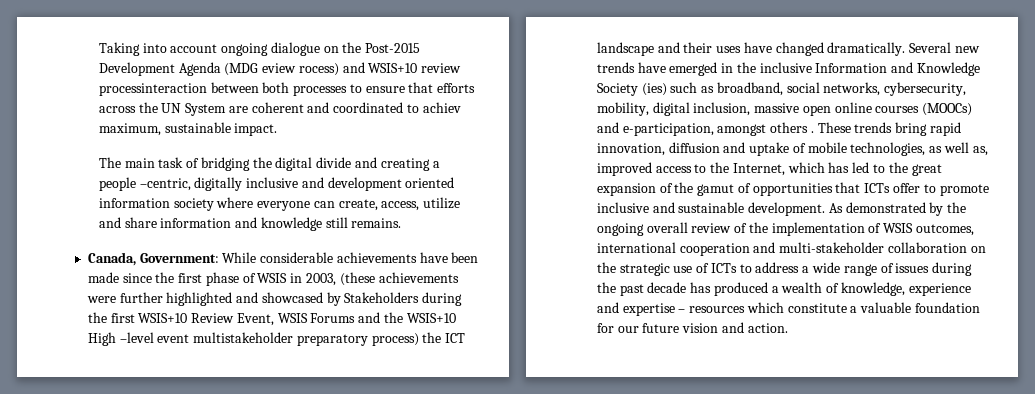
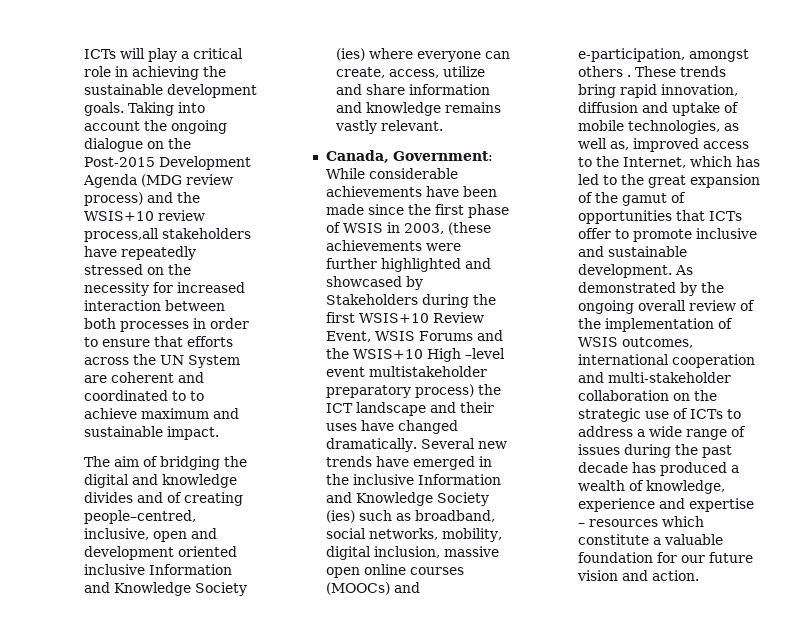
(98, 49) none -> [83,48,244,62] [83,66,226,80] [83,84,257,98] [83,102,124,116] ICTs will play a critical role in achieving the sustainable development goals.
(218, 48) none -> [143,120,167,131] the
[262,62,462,76] [98,83,207,96] eview rocess) and WSIS+10 review processinteraction -> [185,174,233,185] [83,192,200,206] [83,210,205,221] [83,228,251,242] [83,246,196,260] [83,264,191,275] [83,282,245,296] [83,300,161,311] review process) and the WSIS+10 review process,all stakeholders have repeatedly stressed on the necessity for increased interaction
(348, 90) none -> [192,318,249,329] in order
[422,102,461,113] [98,123,161,136] achiev maximum, -> [189,391,204,401] [83,408,239,419] to achieve maximum and
[124,157,184,168] main task -> [113,456,139,467] aim
[316,157,440,171] [98,177,455,191] [98,198,214,211] divide and creating a people –centric, digitally inclusive and development oriented information society -> [131,474,237,488] [83,492,243,506] [83,510,196,524] [83,528,217,542] [83,546,237,560] [83,564,232,575] [83,582,247,596] [335,48,365,61] and knowledge divides and of creating people–centred, inclusive, open and development oriented inclusive Information and Knowledge Society (ies)
[325,217,402,228] still remains. -> [444,102,501,113] [334,120,443,134] remains vastly relevant.
[884,82,967,96] cybersecurity, -> (438, 534) none

